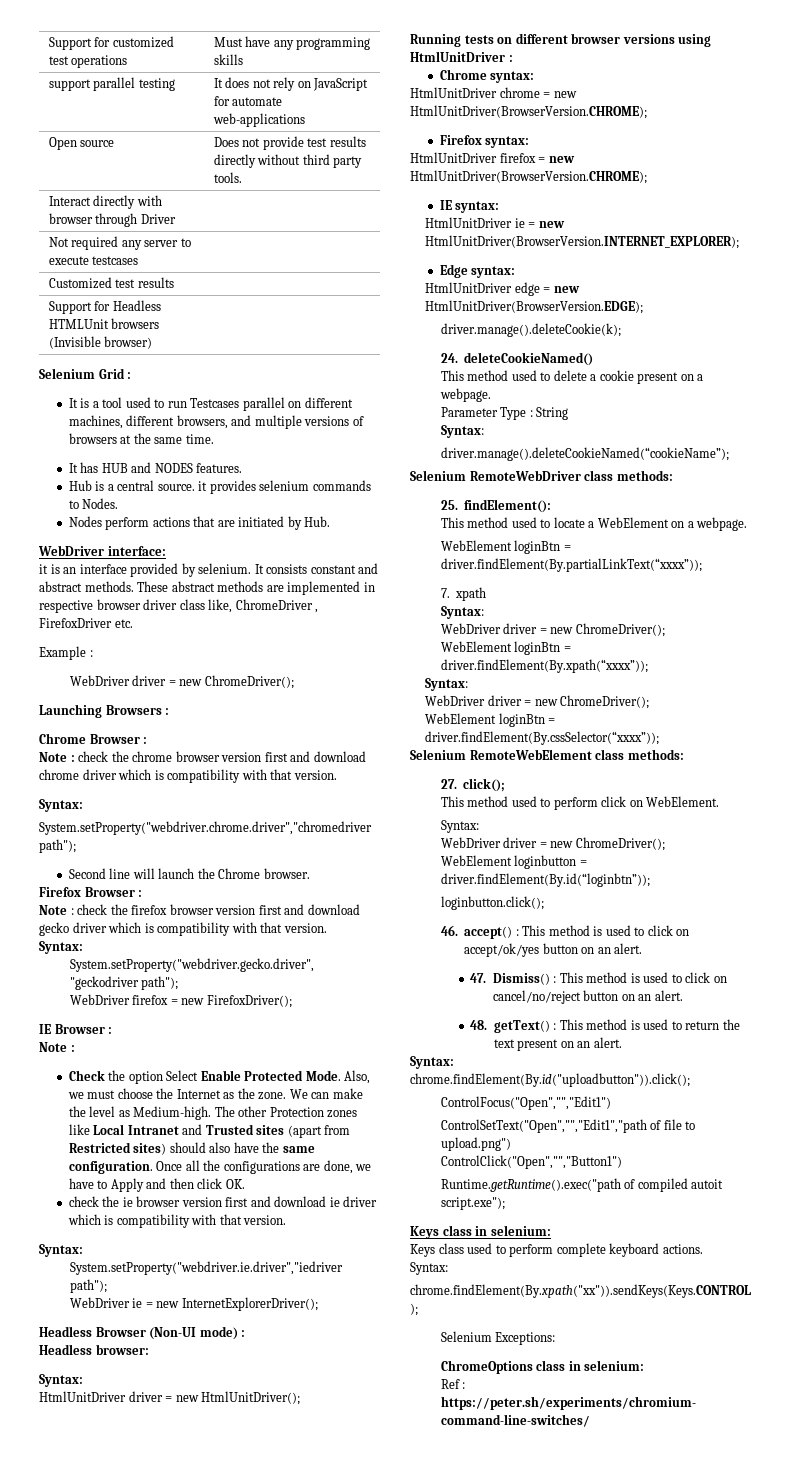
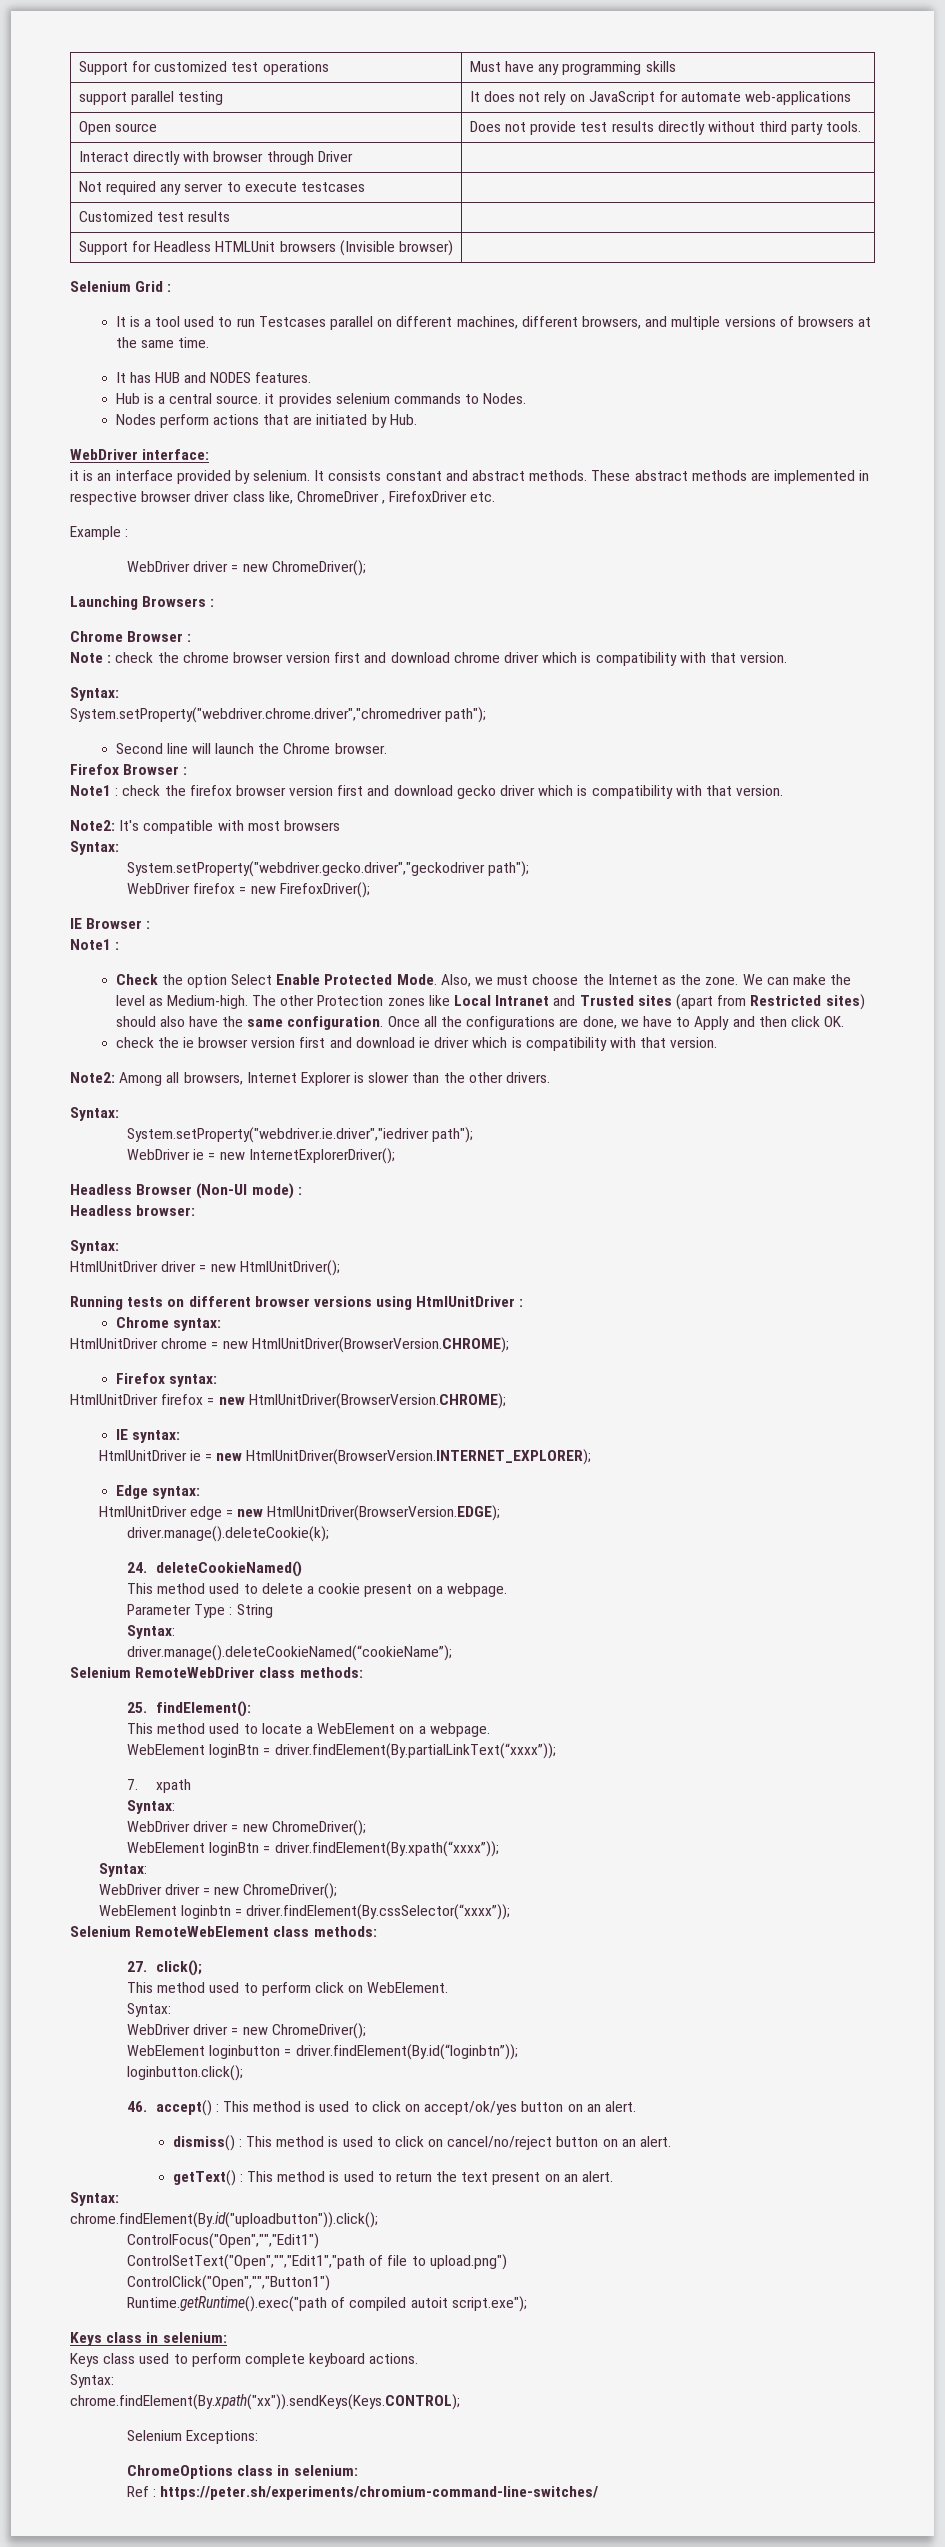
[39,905,67,915] Note -> [70,785,111,796] Note1
(327, 928) none -> [70,820,340,834] // Note2: It's compatible with most browsers
[39,1042,67,1052] Note -> [70,939,111,950] Note1
(287, 1220) none -> [70,1072,551,1086] // Note2: Among all browsers, Internet Explorer is slower than the other drivers.
[498,713,545,727] loginBtn -> [180,1905,231,1919] loginbtn
[470,973,550,985] 47. Dismiss() -> [172,2135,235,2151] dismiss()
[470,1020,488,1030] 48. -> (671, 2141) none

